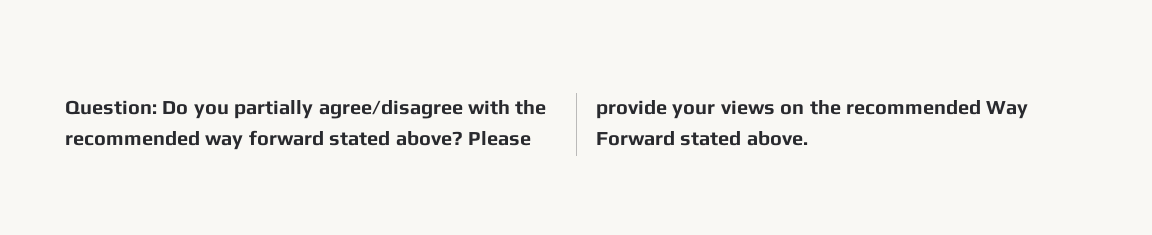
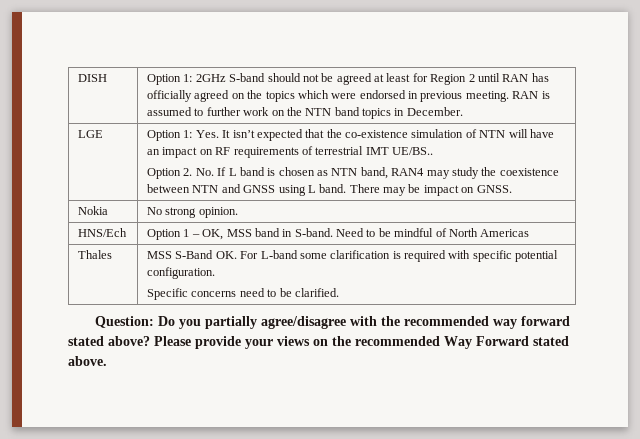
(65, 107) none -> [78,74,108,82] [147,73,549,85] [147,90,550,102] [147,107,463,119] [78,130,104,138] [147,129,554,141] [147,146,434,158] [147,167,559,179] [147,184,512,196] [78,206,109,215] [147,207,238,218] [78,228,128,237] [147,228,530,240] [78,250,113,259] [147,250,559,262] [147,267,216,279] [147,288,339,300] DISH | Option 1: 2GHz S-band should not be agreed at least for Region 2 until RAN has officially agreed on the topics which were endorsed in previous meeting. RAN is assumed to further work on the NTN band topics in December. // LGE | Option 1: Yes. It isn’t expected that the co-existence simulation of NTN will have an impact on RF requirements of terrestrial IMT UE/BS.. // Option 2. No. If L band is chosen as NTN band, RAN4 may study the coexistence between NTN and GNSS using L band. There may be impact on GNSS. // Nokia | No strong opinion. // HNS/Ech | Option 1 – OK, MSS band in S-band. Need to be mindful of North Americas // Thales | MSS S-Band OK. For L-band some clarification is required with specific potential configuration. // Specific concerns need to be clarified. //

